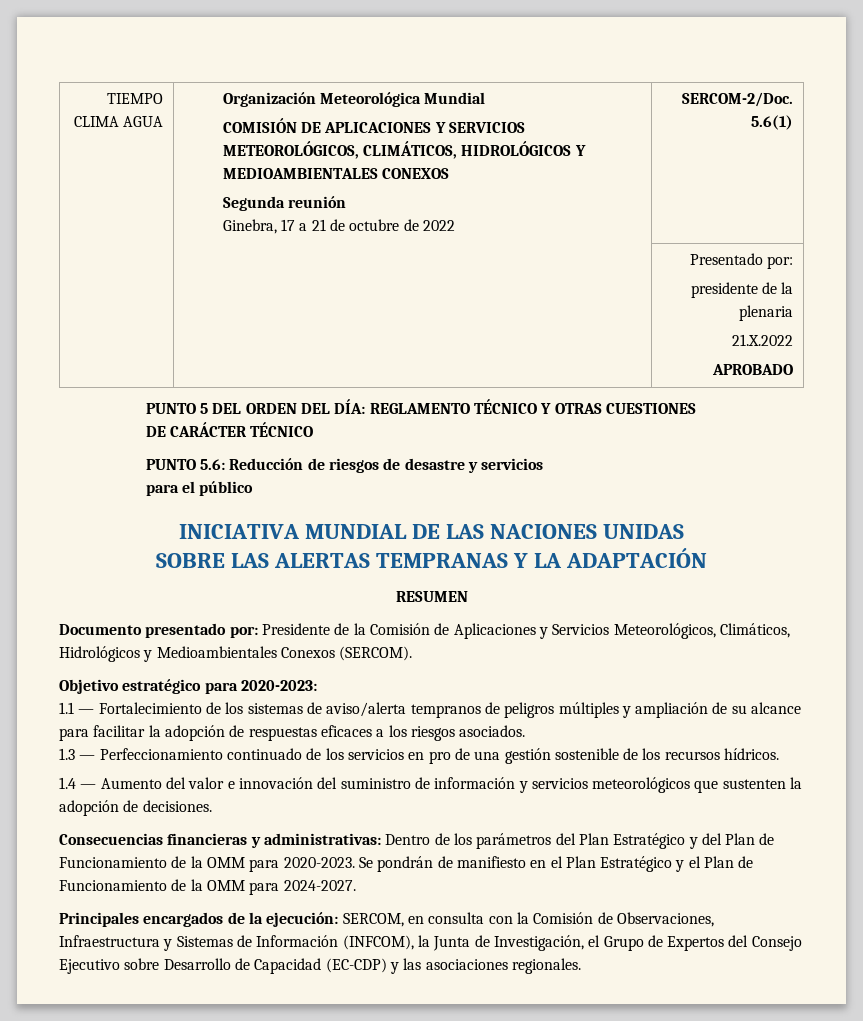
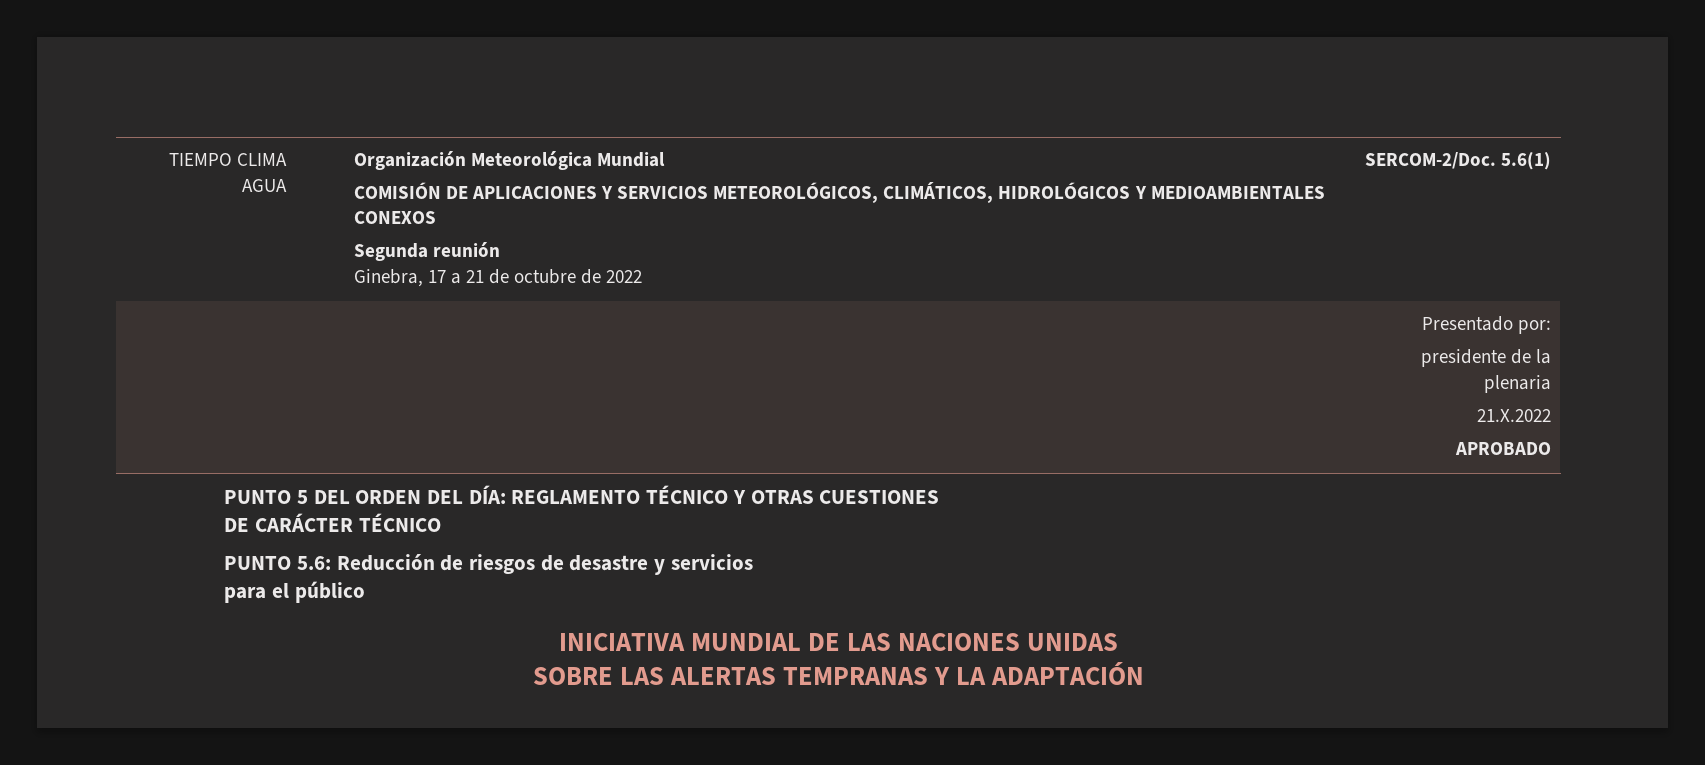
[395,591,468,602] [59,623,790,639] [59,646,413,662] [59,679,317,694] [59,702,802,718] [59,725,526,741] [59,748,780,764] [59,777,803,793] [59,800,212,816] [59,833,775,849] [59,856,754,872] [59,879,356,895] [59,912,714,927] [59,935,802,951] [59,958,581,974] // RESUMEN // Documento presentado por: Presidente de la Comisión de Aplicaciones y Servicios Meteorológicos, Climáticos, Hidrológicos y Medioambientales Conexos (SERCOM). // Objetivo estratégico para 2020-2023: // 1.1 — Fortalecimiento de los sistemas de aviso/alerta tempranos de peligros múltiples y ampliación de su alcance para facilitar la adopción de respuestas eficaces a los riesgos asociados. // 1.3 — Perfeccionamiento continuado de los servicios en pro de una gestión sostenible de los recursos hídricos. // 1.4 — Aumento del valor e innovación del suministro de información y servicios meteorológicos que sustenten la adopción de decisiones. // Consecuencias financieras y administrativas: Dentro de los parámetros del Plan Estratégico y del Plan de Funcionamiento de la OMM para 2020-2023. Se pondrán de manifiesto en el Plan Estratégico y el Plan de Funcionamiento de la OMM para 2024-2027. // Principales encargados de la ejecución: SERCOM, en consulta con la Comisión de Observaciones, Infraestructura y Sistemas de Información (INFCOM), la Junta de Investigación, el Grupo de Expertos del Consejo Ejecutivo sobre Desarrollo de Capacidad (EC-CDP) y las asociaciones regionales. -> (1145, 673) none

